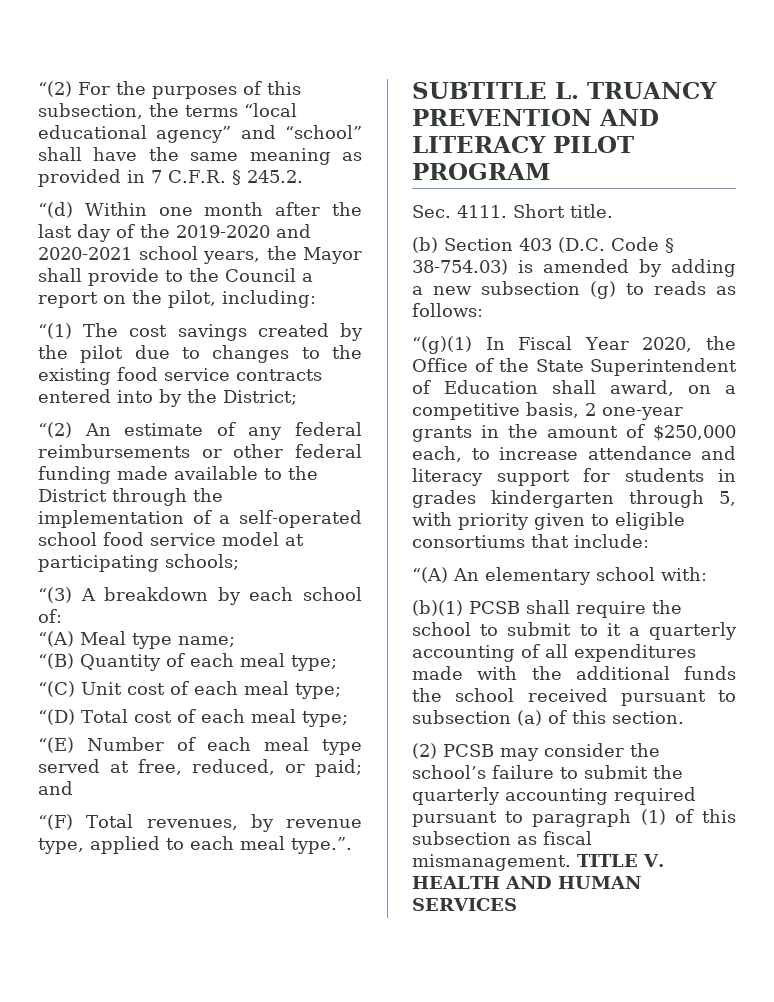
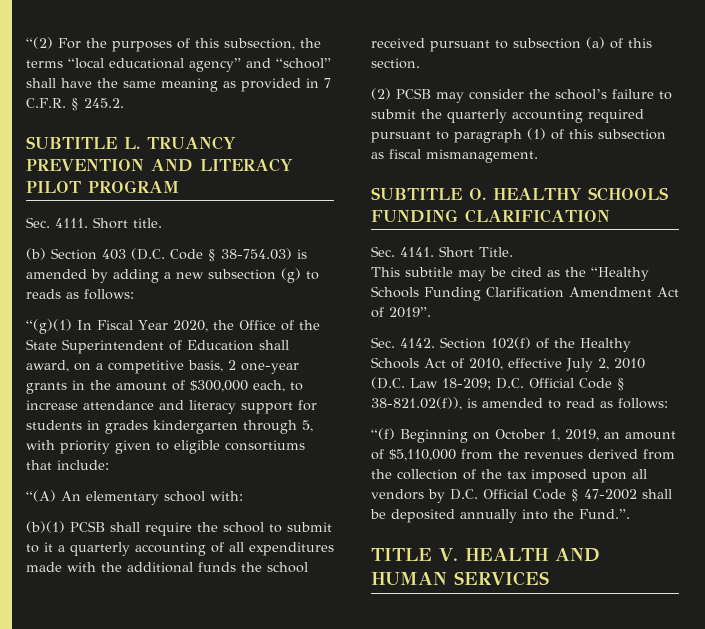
[38,202,363,218] [38,224,311,242] [38,246,362,264] [38,268,313,286] [38,290,316,308] [38,323,363,341] [38,345,362,363] [38,367,322,385] [38,389,297,407] [38,422,362,440] [38,444,362,458] [38,466,318,484] [38,488,223,506] [38,510,362,528] [38,532,304,546] [38,554,239,572] [38,587,362,605] [38,609,62,623] [38,631,235,649] [38,653,337,671] [38,681,341,699] [38,709,348,727] [38,737,363,755] [38,759,362,777] [38,781,73,795] [38,814,362,832] [38,836,352,854] // “(d) Within one month after the last day of the 2019-2020 and 2020-2021 school years, the Mayor shall provide to the Council a report on the pilot, including: // “(1) The cost savings created by the pilot due to changes to the existing food service contracts entered into by the District; // “(2) An estimate of any federal reimbursements or other federal funding made available to the District through the implementation of a self-operated school food service model at participating schools; // “(3) A breakdown by each school of: // “(A) Meal type name; // “(B) Quantity of each meal type; // “(C) Unit cost of each meal type; // “(D) Total cost of each meal type; // “(E) Number of each meal type served at free, reduced, or paid; and // “(F) Total revenues, by revenue type, applied to each meal type.”. -> (124, 103) none
[653,425,736,441] $250,000 -> [190,380,248,392] $300,000
(571, 862) none -> [371,187,668,201] [371,209,610,223] [371,246,513,258] [371,267,649,281] [371,286,679,301] [371,307,431,318] [371,337,631,352] [371,357,645,372] [371,377,625,391] [371,397,668,410] [371,428,676,443] [371,449,675,461] [371,469,647,483] [371,489,672,503] [370,509,630,523] // SUBTITLE O. HEALTHY SCHOOLS FUNDING CLARIFICATION // Sec. 4141. Short Title. // This subtitle may be cited as the “Healthy Schools Funding Clarification Amendment Act of 2019”. // Sec. 4142. Section 102(f) of the Healthy Schools Act of 2010, effective July 2, 2010 (D.C. Law 18-209; D.C. Official Code § 38-821.02(f)), is amended to read as follows: // “(f) Beginning on October 1, 2019, an amount of $5,110,000 from the revenues derived from the collection of the tax imposed upon all vendors by D.C. Official Code § 47-2002 shall be deposited annually into the Fund.”. //

